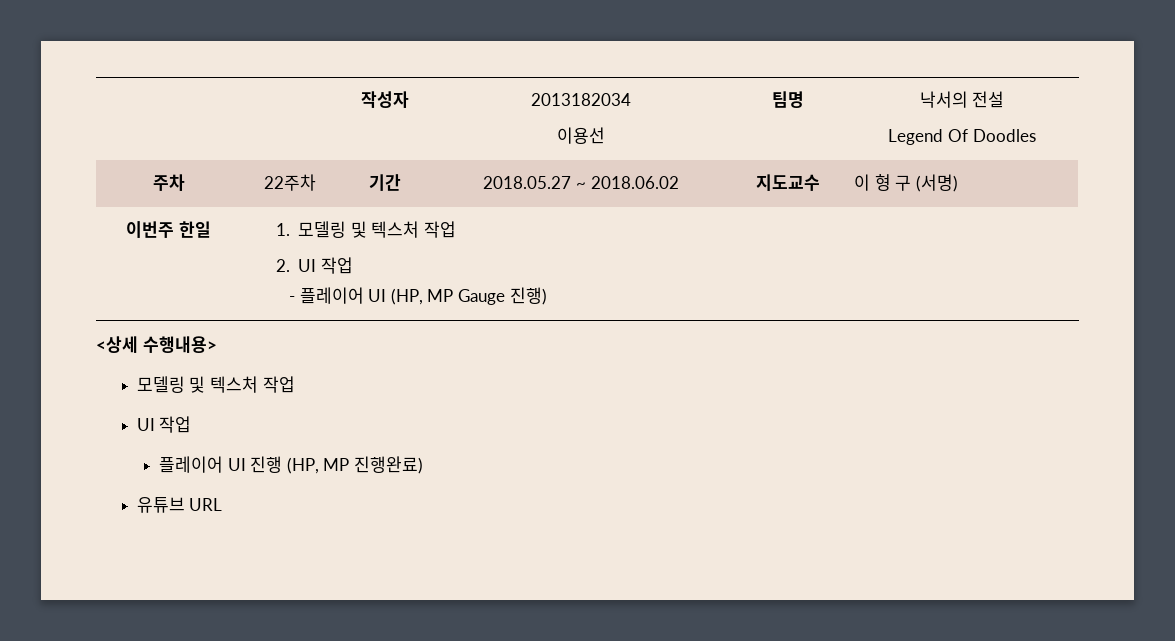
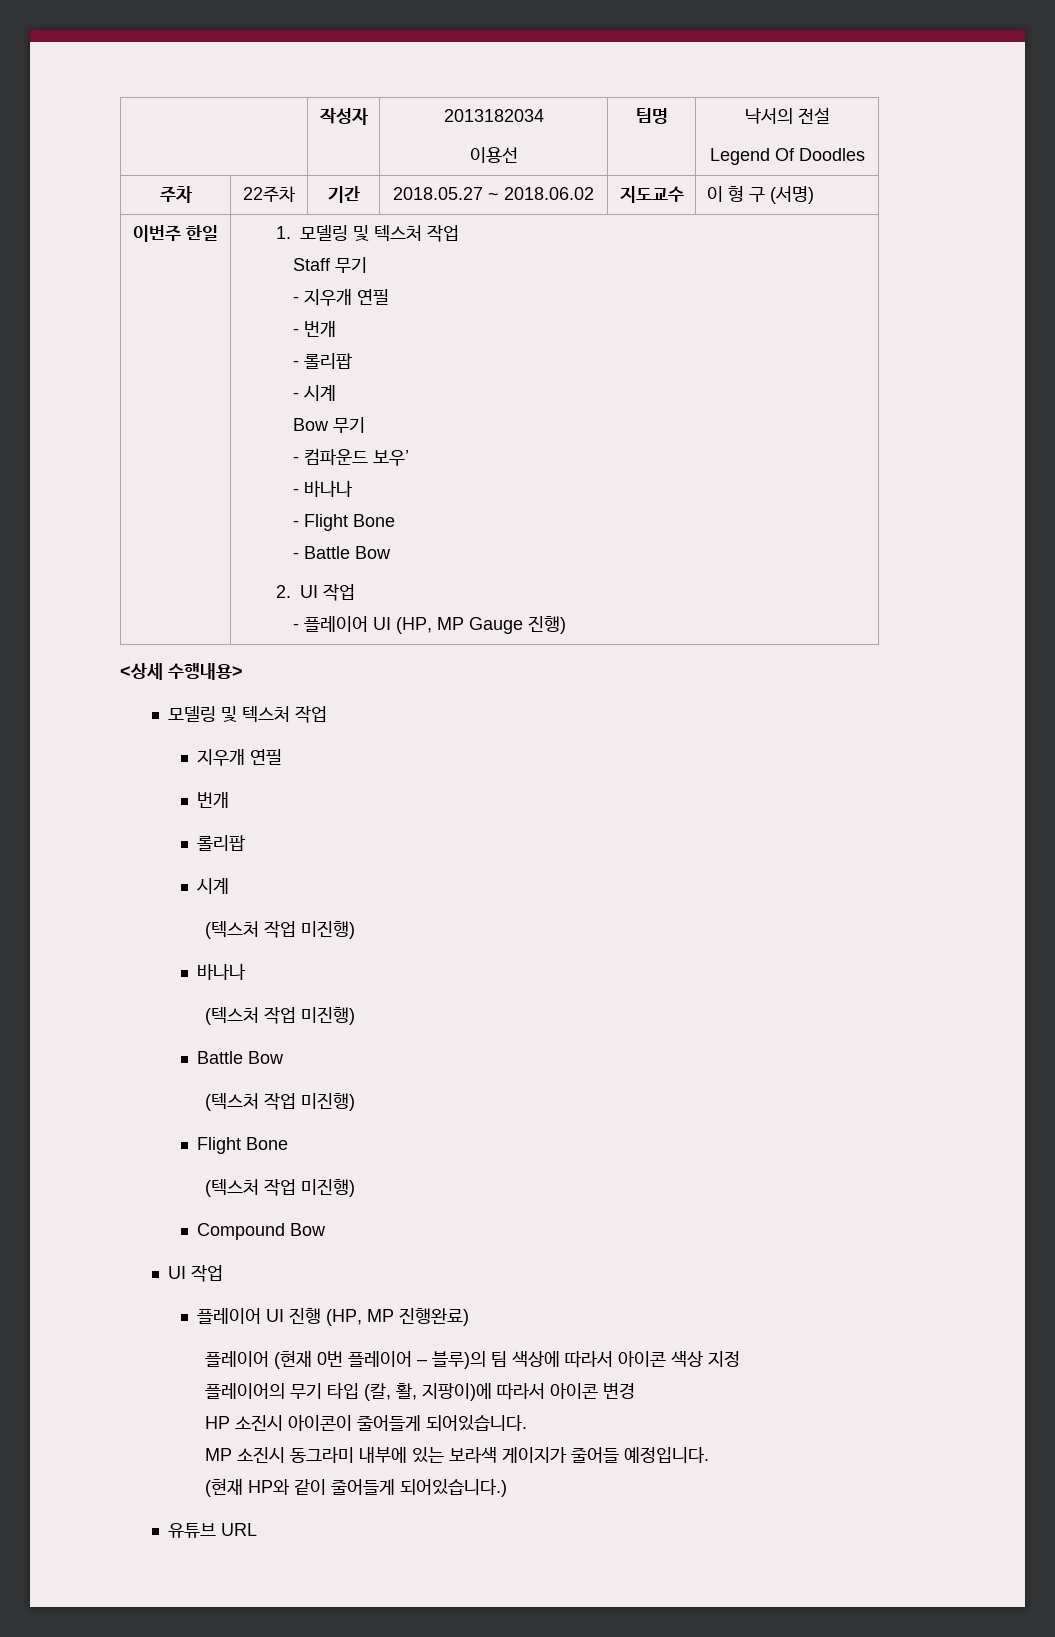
(456, 229) none -> [292,257,367,273] [292,289,389,306] [292,321,336,337] [292,353,352,369] [292,384,336,401] [292,417,365,433] [292,448,409,466] [292,480,353,497] [292,514,395,531] [292,546,391,559] // Staff 무기 // - 지우개 연필 // - 번개 // - 롤리팝 // - 시계 // Bow 무기 // - 컴파운드 보우’ // - 바나나 // - Flight Bone // - Battle Bow
(295, 384) none -> [196,749,282,766] [196,792,229,808] [196,835,245,851] [196,877,229,894] [205,920,356,939] [196,963,246,980] [205,1006,356,1025] [196,1051,284,1064] [205,1092,356,1111] [196,1137,288,1154] [205,1178,356,1197] [196,1223,326,1240] // 지우개 연필 // 번개 // 롤리팝 // 시계 // (텍스처 작업 미진행) // 바나나 // (텍스처 작업 미진행) // Battle Bow // (텍스처 작업 미진행) // Flight Bone // (텍스처 작업 미진행) // Compound Bow
(424, 465) none -> [205,1350,741,1369] [205,1382,636,1401] [205,1415,528,1431] [205,1447,710,1463] [205,1478,508,1497] // 플레이어 (현재 0번 플레이어 – 블루)의 팀 색상에 따라서 아이콘 색상 지정 // 플레이어의 무기 타입 (칼, 활, 지팡이)에 따라서 아이콘 변경 // HP 소진시 아이콘이 줄어들게 되어있습니다. // MP 소진시 동그라미 내부에 있는 보라색 게이지가 줄어들 예정입니다. // (현재 HP와 같이 줄어들게 되어있습니다.)

